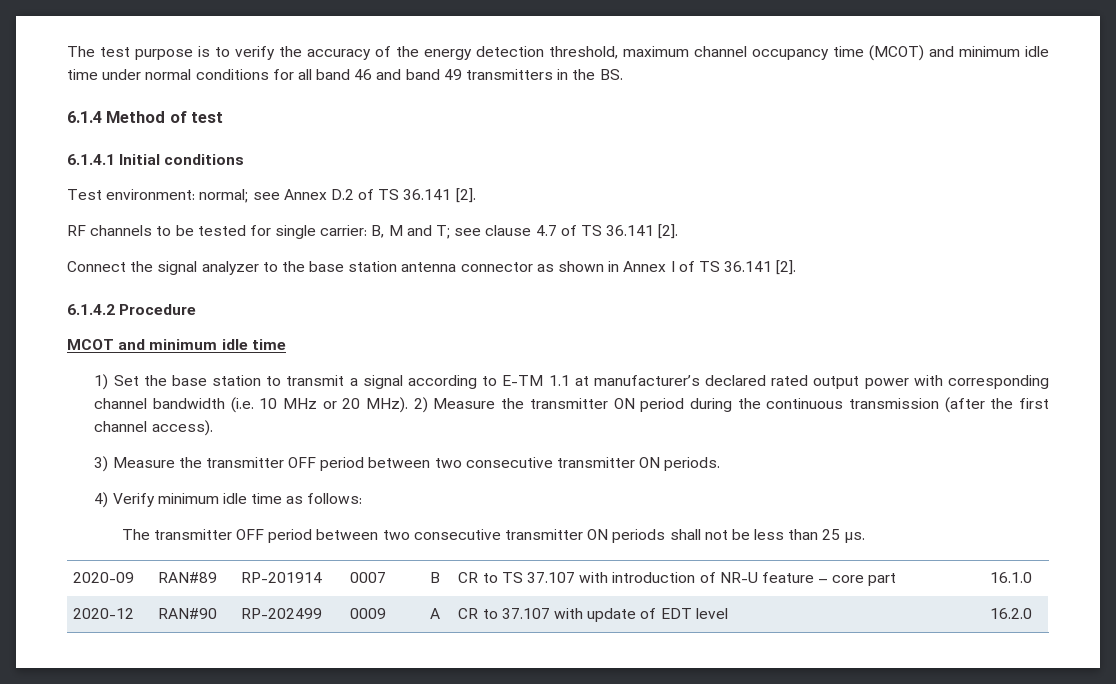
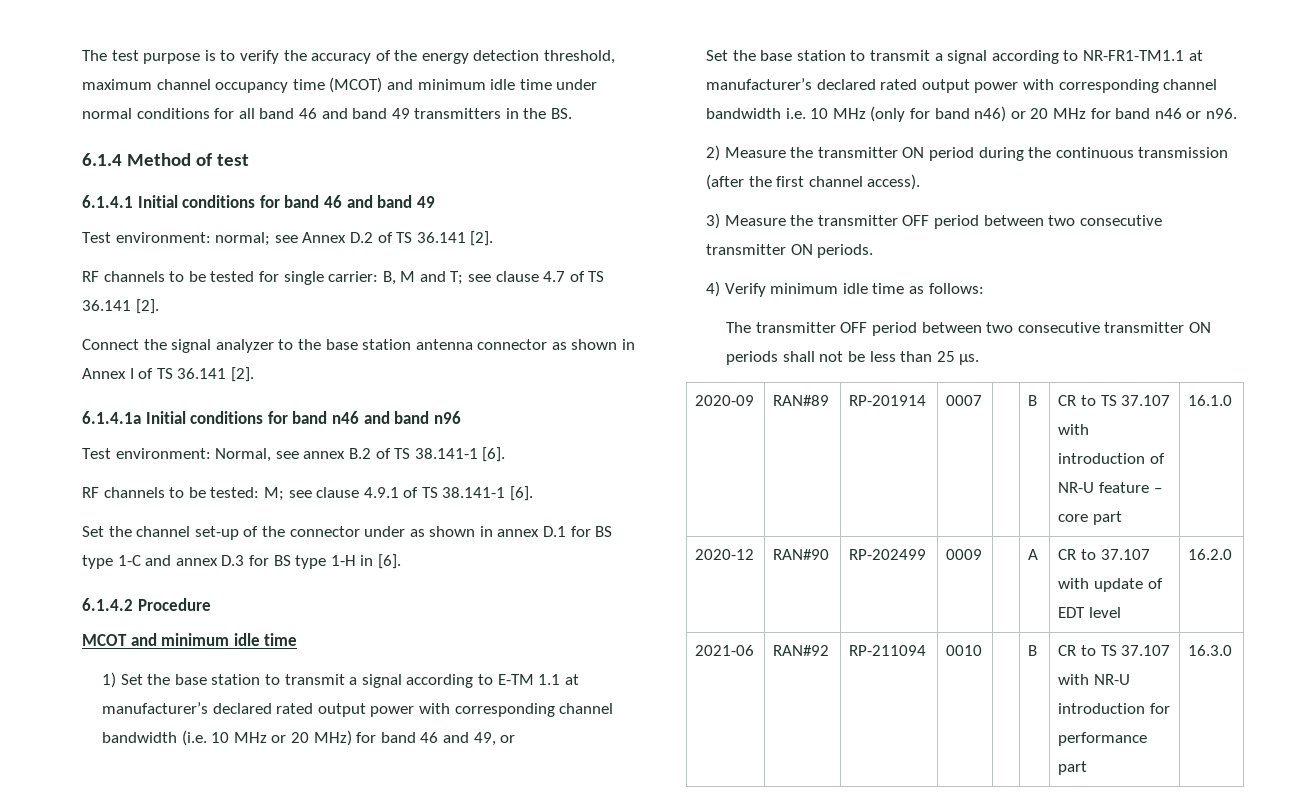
(245, 159) none -> [259,195,435,208] for band 46 and band 49
(797, 267) none -> [82,411,461,424] [82,447,506,462] [82,486,534,501] [82,526,613,540] [82,554,401,569] // 6.1.4.1a Initial conditions for band n46 and band n96 // Test environment: Normal, see annex B.2 of TS 38.141-1 [6]. // RF channels to be tested: M; see clause 4.9.1 of TS 38.141-1 [6]. // Set the channel set-up of the connector under as shown in annex D.1 for BS type 1-C and annex D.3 for BS type 1-H in [6].
[366,397,409,413] MHz). -> [313,730,516,746] [706,50,1203,64] [706,78,1218,93] [706,106,1237,122] MHz) for band 46 and 49, or // Set the base station to transmit a signal according to NR-FR1-TM1.1 at manufacturer’s declared rated output power with corresponding channel bandwidth i.e. 10 MHz (only for band n46) or 20 MHz for band n46 or n96. //
(1033, 613) none -> [695,645,755,656] [773,645,830,656] [849,645,927,656] [946,645,983,656] [1028,645,1038,656] [1058,645,1171,656] [1058,674,1130,685] [1058,703,1170,714] [1058,732,1148,746] [1058,761,1088,775] [1188,645,1233,656] // 2021-06 | RAN#92 | RP-211094 | 0010 | | B | CR to TS 37.107 with NR-U introduction for performance part | 16.3.0

